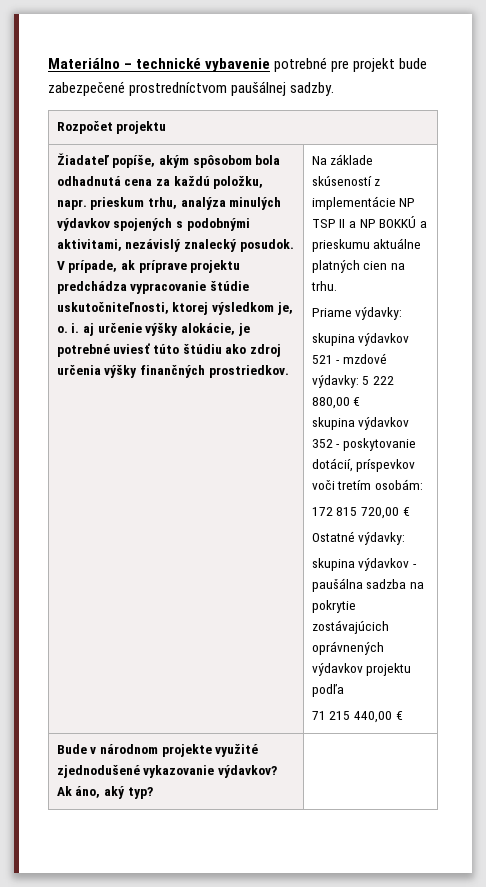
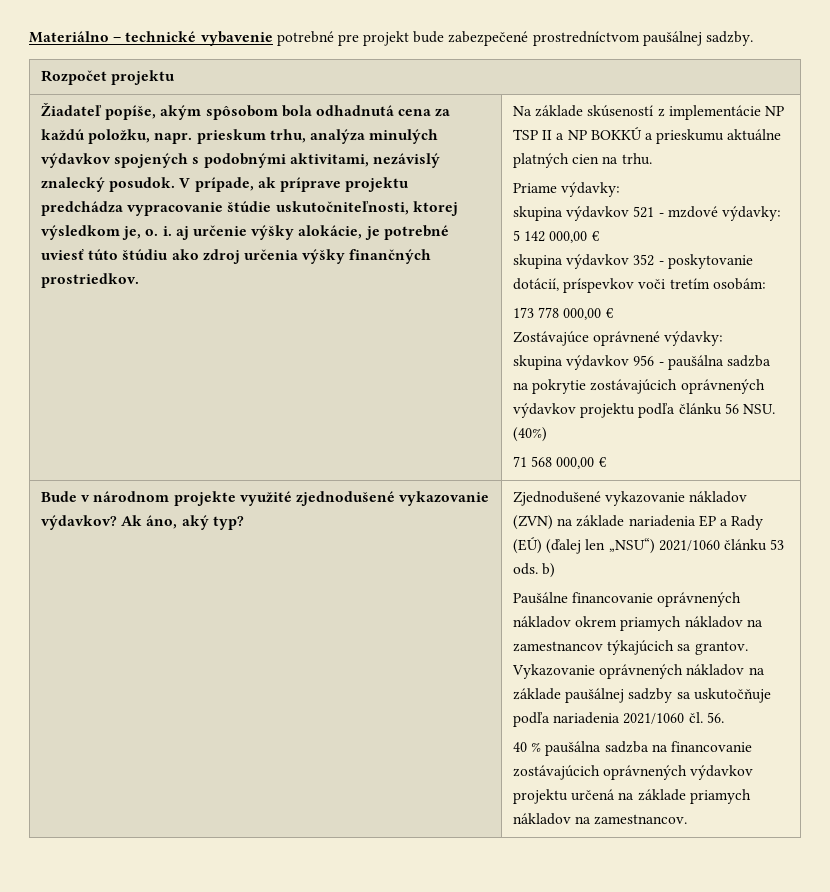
[372,376,394,385] [311,397,350,409] 222 880,00 -> [524,231,588,243] 142 000,00
[311,507,410,519] [311,531,406,545] [311,558,410,571] 172 815 720,00 € // Ostatné výdavky: // skupina výdavkov -> [513,307,613,320] [513,331,724,346] [513,355,655,370] 173 778 000,00 € // Zostávajúce oprávnené výdavky: // skupina výdavkov 956
(344, 690) none -> [678,403,775,415] [513,427,548,442] článku 56 NSU. (40%)
[329,711,392,723] 215 440,00 -> [531,456,595,469] 568 000,00
(153, 793) none -> [513,491,748,506] [513,515,764,530] [513,537,785,554] [513,563,556,578] [513,592,742,607] [513,616,763,631] [513,640,748,655] [512,664,765,679] [513,688,771,703] [513,712,724,727] [513,741,752,756] [513,765,754,780] [513,789,751,804] [513,813,688,825] Zjednodušené vykazovanie nákladov (ZVN) na základe nariadenia EP a Rady (EÚ) (ďalej len „NSU“) 2021/1060 článku 53 ods. b) // Paušálne financovanie oprávnených nákladov okrem priamych nákladov na zamestnancov týkajúcich sa grantov. Vykazovanie oprávnených nákladov na základe paušálnej sadzby sa uskutočňuje podľa nariadenia 2021/1060 čl. 56. // 40 % paušálna sadzba na financovanie zostávajúcich oprávnených výdavkov projektu určená na základe priamych nákladov na zamestnancov.

